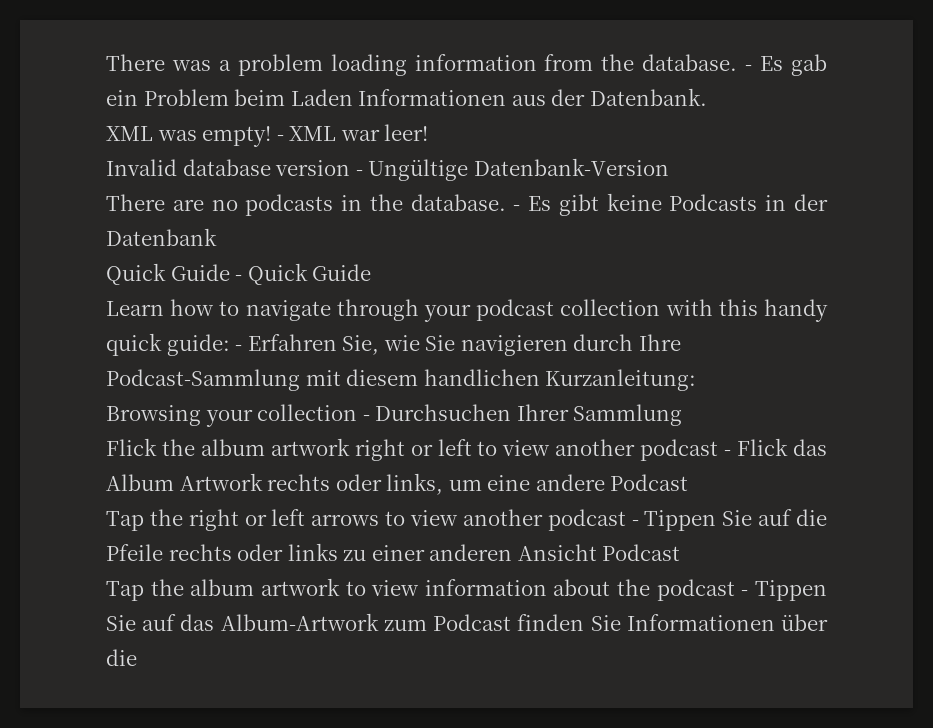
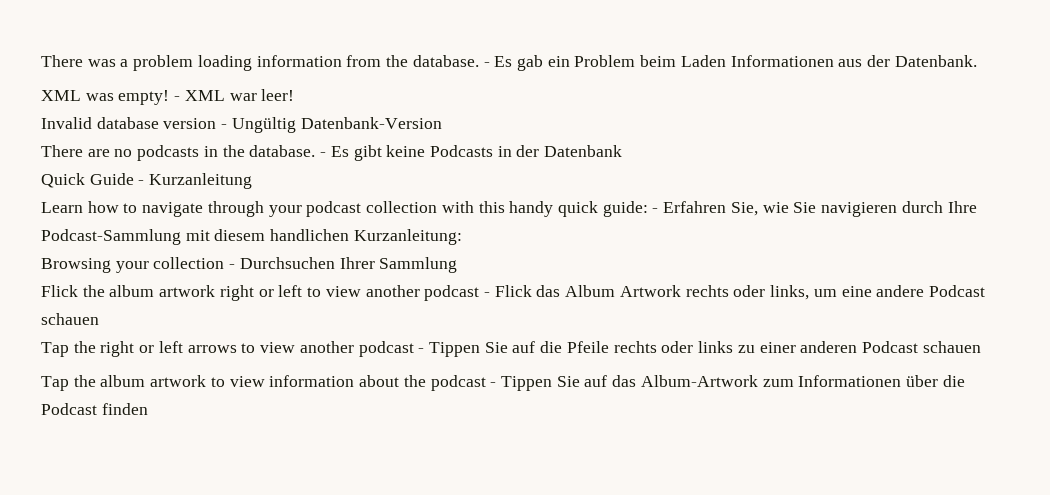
[368,159,469,181] Ungültige -> [231,117,296,133] Ungültig
[247,263,372,285] Quick Guide -> [149,173,253,189] Kurzanleitung
(689, 482) none -> [41,313,99,325] schauen
[517,544,681,561] Ansicht Podcast -> [861,341,981,353] Podcast schauen
[433,614,621,631] Podcast finden Sie -> (794, 383) none
(137, 657) none -> [41,403,148,415] Podcast finden

